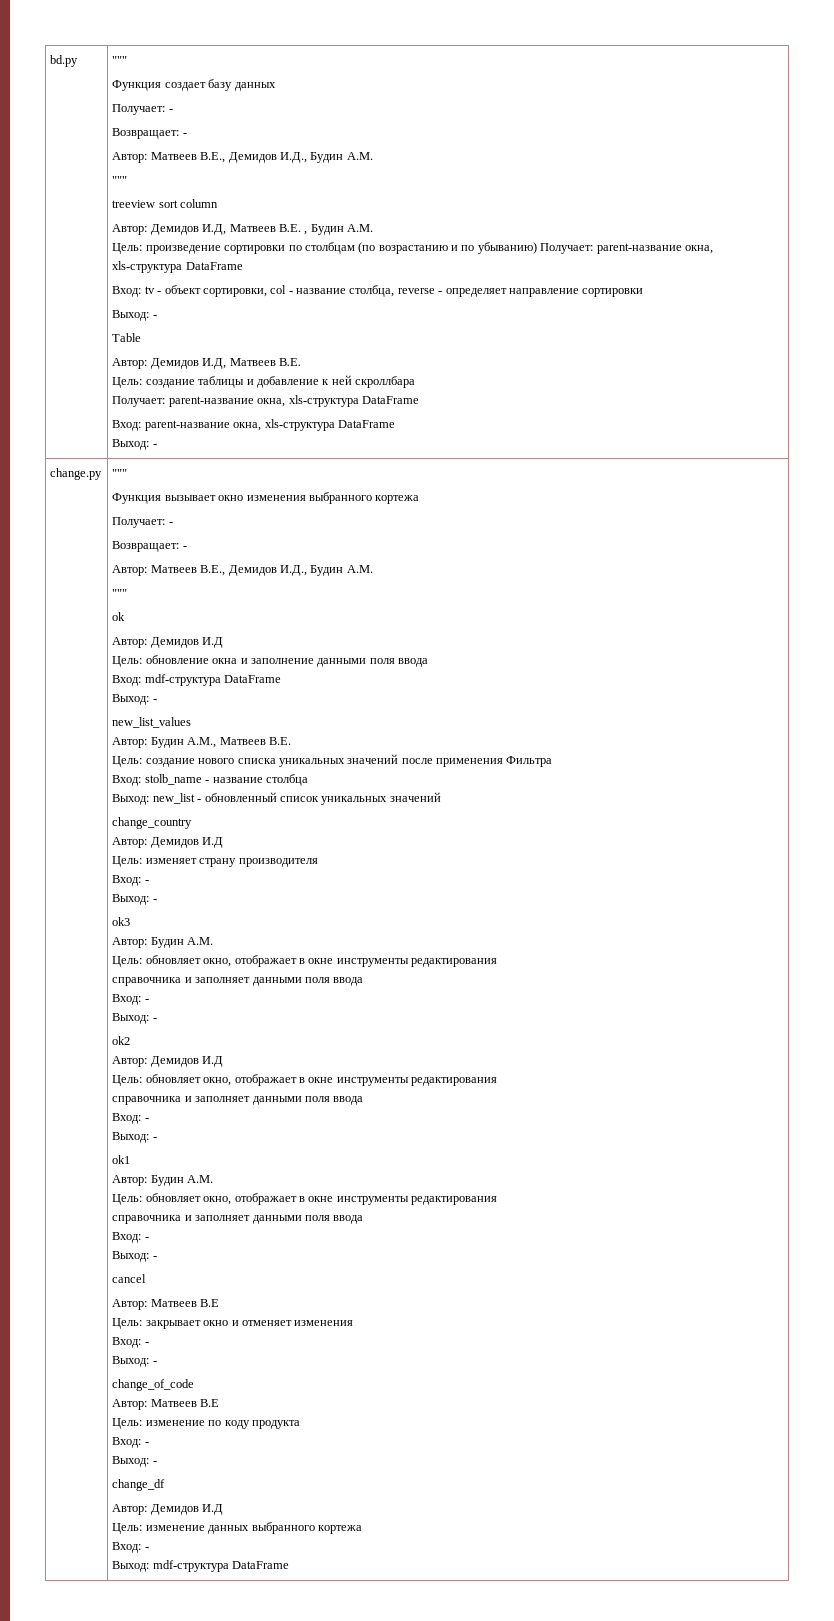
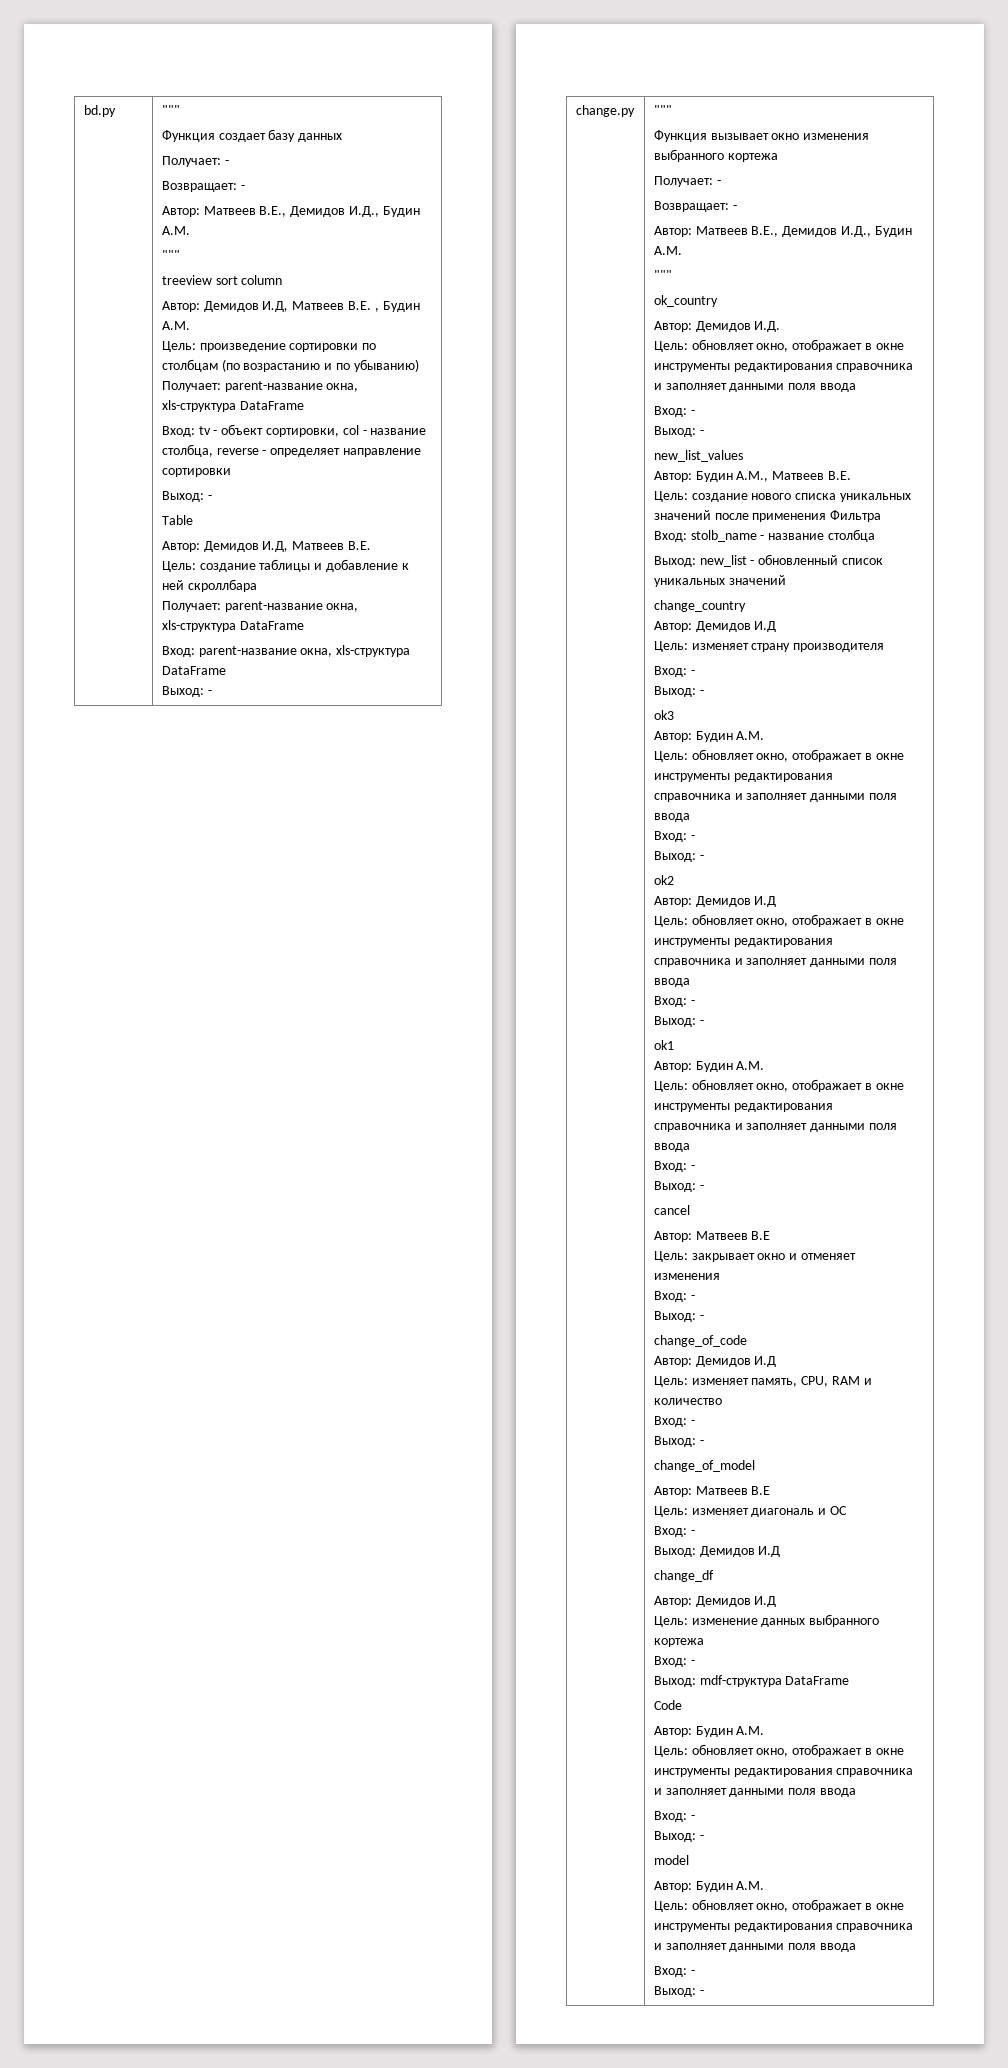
[112,612,126,621] [112,637,224,648] [112,655,429,667] [112,674,282,686] ok // Aвтор: Демидов И.Д // Цель: обновление окна и заполнение данными поля ввода // Вход: mdf-структура DataFrame -> [653,295,718,307] [653,321,781,332] [653,339,904,352] [653,363,914,372] [653,383,856,392] [653,406,695,417] ok_country // Aвтор: Демидов И.Д. // Цель: обновляет окно, отображает в окне инструменты редактирования справочника и заполняет данными поля ввода // Вход: -
[150,1399,220,1407] [112,1418,300,1429] [112,1437,149,1448] [112,1456,157,1467] Матвеев В.Е // Цель: изменение по коду продукта // Вход: - // Выход: - -> [695,1356,777,1367] [653,1376,872,1387] [653,1398,722,1405] [653,1416,695,1427] [653,1436,704,1447] [653,1460,755,1472] [653,1486,771,1497] [653,1506,847,1517] [653,1526,695,1537] [653,1546,781,1557] Демидов И.Д // Цель: изменяет память, CPU, RAM и количество // Вход: - // Выход: - // change_of_model // Aвтор: Матвеев В.Е // Цель: изменяет диагональ и ОС // Вход: - // Выход: Демидов И.Д
(290, 1565) none -> [653,1700,682,1710] [653,1726,765,1737] [653,1744,904,1757] [653,1768,914,1777] [653,1788,856,1797] [653,1811,695,1822] [653,1831,704,1842] [653,1855,689,1865] [653,1881,765,1892] [653,1899,904,1912] [653,1923,914,1932] [653,1943,856,1952] [653,1966,695,1977] [653,1986,704,1997] // Code // Aвтор: Будин А.М. // Цель: обновляет окно, отображает в окне инструменты редактирования справочника и заполняет данными поля ввода // Вход: - // Выход: - // model // Aвтор: Будин А.М. // Цель: обновляет окно, отображает в окне инструменты редактирования справочника и заполняет данными поля ввода // Вход: - // Выход: -

